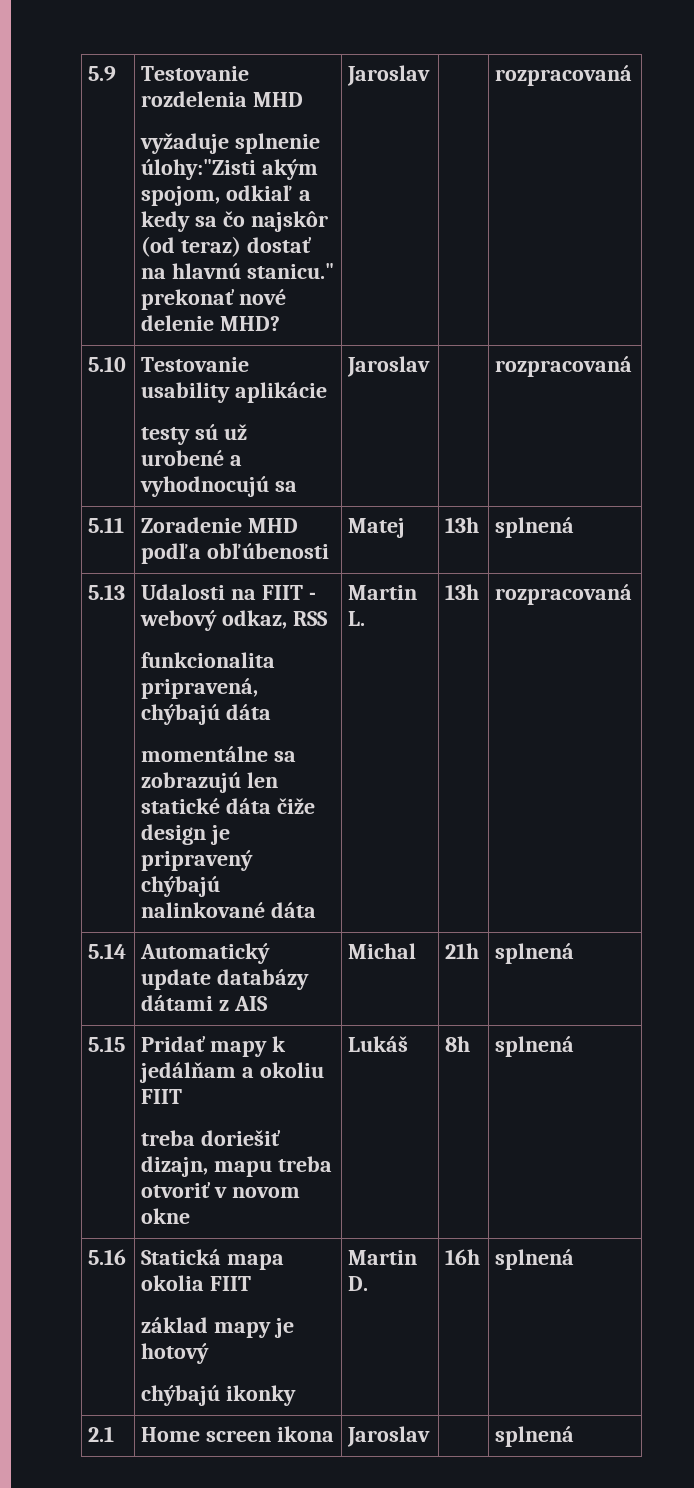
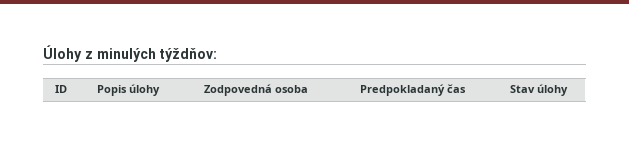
[88,66,117,81] [141,66,250,81] [141,91,304,107] [140,133,321,154] [141,159,319,180] [141,185,312,206] [141,211,328,232] [141,236,313,257] [141,263,335,279] [141,289,287,310] [141,315,281,331] [347,65,431,86] [495,65,633,86] [88,356,127,372] [141,357,250,372] [141,382,328,403] [141,424,248,445] [141,450,243,466] [140,476,298,497] [347,356,431,377] [495,356,633,377] [88,517,125,533] [141,517,299,533] [141,543,330,564] [348,518,406,538] [445,517,480,533] [495,517,575,538] [88,584,126,600] [141,584,316,600] [140,610,329,631] [141,652,276,668] [141,678,259,699] [141,704,272,725] [141,746,297,762] [141,772,279,793] [141,798,316,814] [141,824,231,845] [141,850,254,871] [141,876,221,897] [141,902,317,918] [348,585,418,600] [348,611,366,626] [445,584,480,600] [495,584,633,605] [88,943,127,959] [140,943,271,964] [141,969,310,990] [141,995,269,1011] [348,943,417,959] [445,943,480,959] [495,943,575,964] [88,1036,126,1052] [141,1036,287,1057] [139,1062,325,1083] [141,1089,183,1104] [141,1130,282,1146] [141,1156,333,1177] [141,1182,301,1198] [141,1208,191,1224] [348,1036,409,1052] [445,1036,471,1052] [495,1036,575,1057] [88,1249,127,1265] [141,1249,285,1270] [141,1275,252,1291] [141,1317,295,1338] [141,1343,210,1364] [141,1385,297,1406] [348,1250,418,1265] [348,1276,369,1291] [445,1249,481,1265] [495,1249,575,1270] [88,1426,115,1442] [141,1426,335,1442] [347,1426,431,1447] [495,1426,575,1447] 5.9 | Testovanie rozdelenia MHD // vyžaduje splnenie úlohy:"Zisti akým spojom, odkiaľ a kedy sa čo najskôr (od teraz) dostať na hlavnú stanicu." prekonať nové delenie MHD? | Jaroslav | | rozpracovaná // 5.10 | Testovanie usability aplikácie // testy sú už urobené a vyhodnocujú sa | Jaroslav | | rozpracovaná // 5.11 | Zoradenie MHD podľa obľúbenosti | Matej | 13h | splnená // 5.13 | Udalosti na FIIT - webový odkaz, RSS // funkcionalita pripravená, chýbajú dáta // momentálne sa zobrazujú len statické dáta čiže design je pripravený chýbajú nalinkované dáta | Martin L. | 13h | rozpracovaná // 5.14 | Automatický update databázy dátami z AIS | Michal | 21h | splnená // 5.15 | Pridať mapy k jedálňam a okoliu FIIT // treba doriešiť dizajn, mapu treba otvoriť v novom okne | Lukáš | 8h | splnená // 5.16 | Statická mapa okolia FIIT // základ mapy je hotový // chýbajú ikonky | Martin D. | 16h | splnená // 2.1 | Home screen ikona | Jaroslav | | splnená -> [43,45,218,62] [54,85,67,93] [97,84,160,96] [204,84,308,96] [359,84,466,96] [509,84,568,96] Úlohy z minulých týždňov: // ID | Popis úlohy | Zodpovedná osoba | Predpokladaný čas | Stav úlohy

